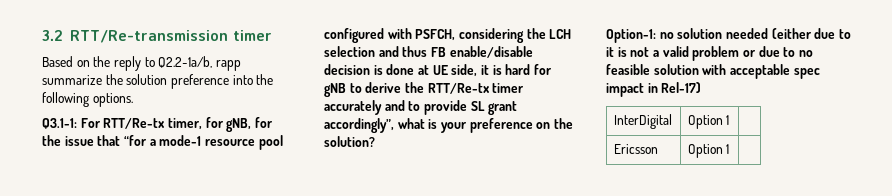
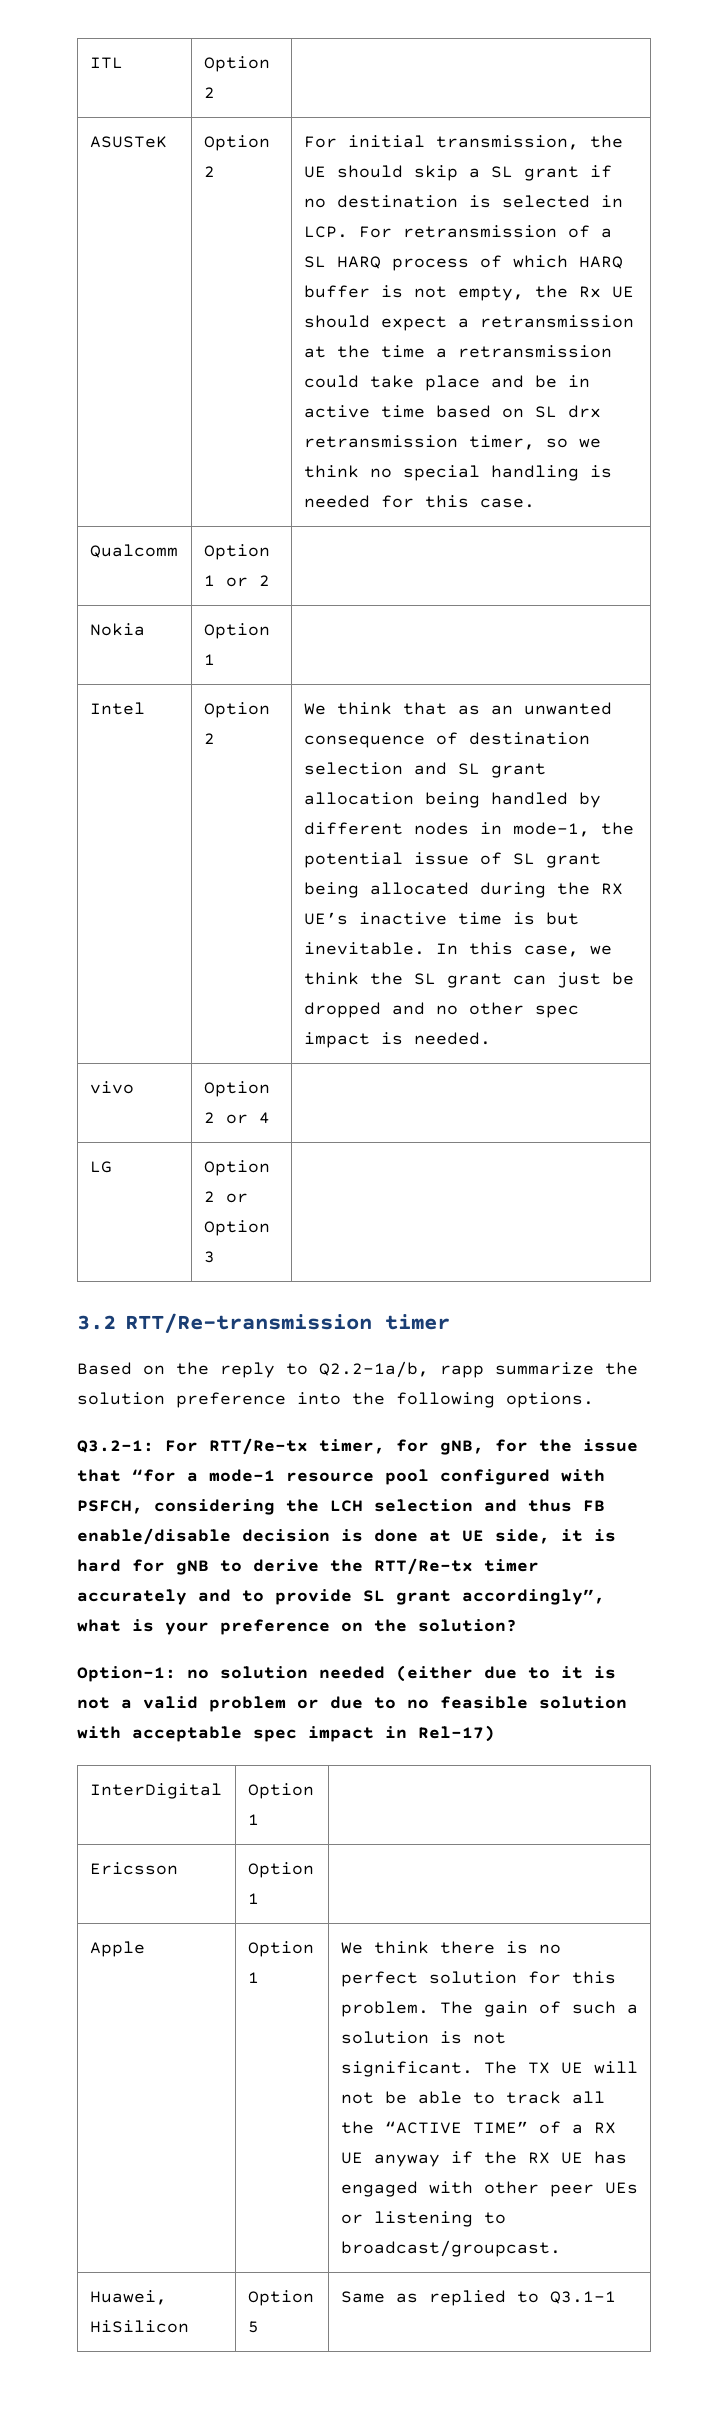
(42, 35) none -> [89,57,123,69] [203,56,270,72] [203,87,215,98] [89,136,167,148] [203,135,270,151] [203,166,215,177] [303,135,623,150] [303,165,612,181] [303,195,623,208] [303,225,612,238] [303,255,623,271] [303,285,634,301] [303,315,634,331] [303,345,612,358] [303,375,590,391] [303,405,601,418] [303,435,601,450] [303,465,612,481] [303,495,535,508] [89,544,178,558] [203,544,270,560] [203,575,270,587] [89,623,145,636] [203,623,270,639] [203,654,215,665] [89,702,145,715] [203,702,270,718] [203,733,215,744] [303,702,612,715] [303,732,590,748] [303,762,546,778] [303,792,601,808] [303,822,634,837] [303,852,601,868] [303,882,623,898] [303,912,579,925] [303,942,612,957] [303,972,634,988] [303,1002,579,1018] [303,1032,491,1048] [89,1081,134,1094] [203,1081,270,1097] [203,1112,270,1124] [89,1161,112,1173] [203,1160,270,1176] [203,1191,248,1203] [203,1220,270,1236] [203,1251,215,1263] ITL | Option 2 | // ASUSTeK | Option 2 | For initial transmission, the UE should skip a SL grant if no destination is selected in LCP. For retransmission of a SL HARQ process of which HARQ buffer is not empty, the Rx UE should expect a retransmission at the time a retransmission could take place and be in active time based on SL drx retransmission timer, so we think no special handling is needed for this case. // Qualcomm | Option 1 or 2 | // Nokia | Option 1 | // Intel | Option 2 | We think that as an unwanted consequence of destination selection and SL grant allocation being handled by different nodes in mode-1, the potential issue of SL grant being allocated during the RX UE’s inactive time is but inevitable. In this case, we think the SL grant can just be dropped and no other spec impact is needed. // vivo | Option 2 or 4 | // LG | Option 2 or Option 3 | //
[42,118,77,129] Q3.1-1: -> [77,1440,154,1453] Q3.2-1:
(730, 149) none -> [89,1941,145,1957] [247,1941,314,1957] [247,1972,259,1983] [340,1941,561,1954] [340,1971,616,1987] [340,2001,638,2017] [340,2031,506,2044] [340,2061,638,2077] [340,2091,605,2104] [340,2121,616,2134] [340,2151,627,2167] [340,2181,638,2197] [340,2211,506,2227] [340,2240,561,2257] [89,2290,167,2305] [89,2320,189,2333] [247,2290,314,2306] [247,2321,259,2333] [340,2290,616,2306] // Apple | Option 1 | We think there is no perfect solution for this problem. The gain of such a solution is not significant. The TX UE will not be able to track all the “ACTIVE TIME” of a RX UE anyway if the RX UE has engaged with other peer UEs or listening to broadcast/groupcast. // Huawei, HiSilicon | Option 5 | Same as replied to Q3.1-1

